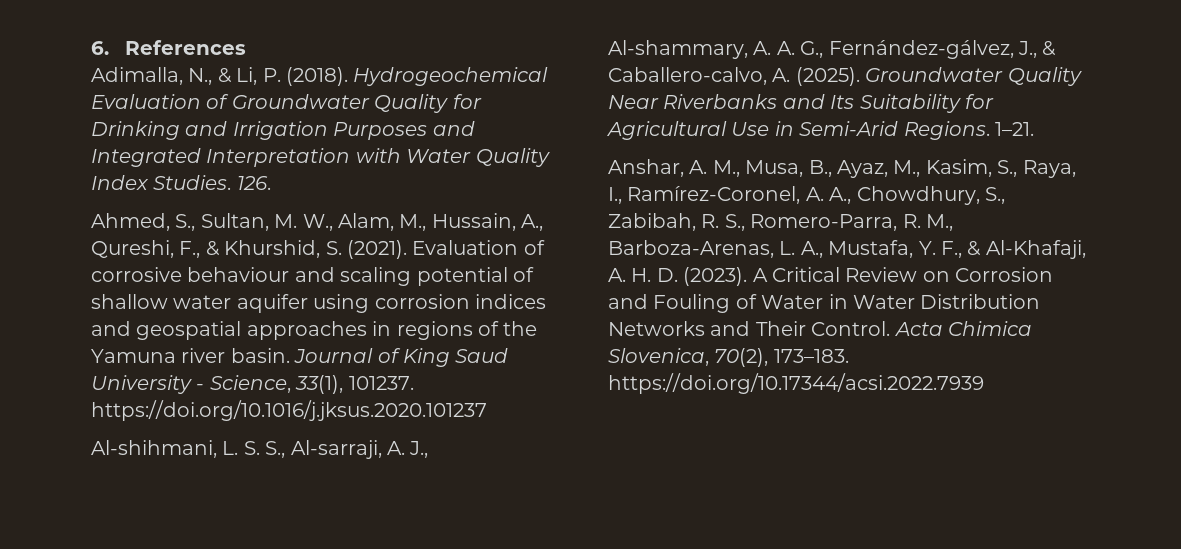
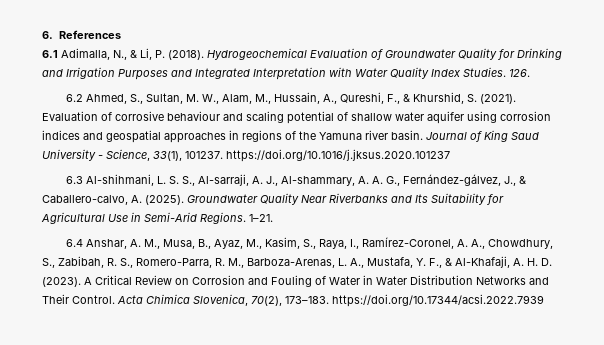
(246, 47) none -> [42,50,58,58] 6.1
(271, 183) none -> [66,94,84,102] 6.2
(487, 410) none -> [66,176,84,184] 6.3
(1034, 129) none -> [66,239,84,247] 6.4

